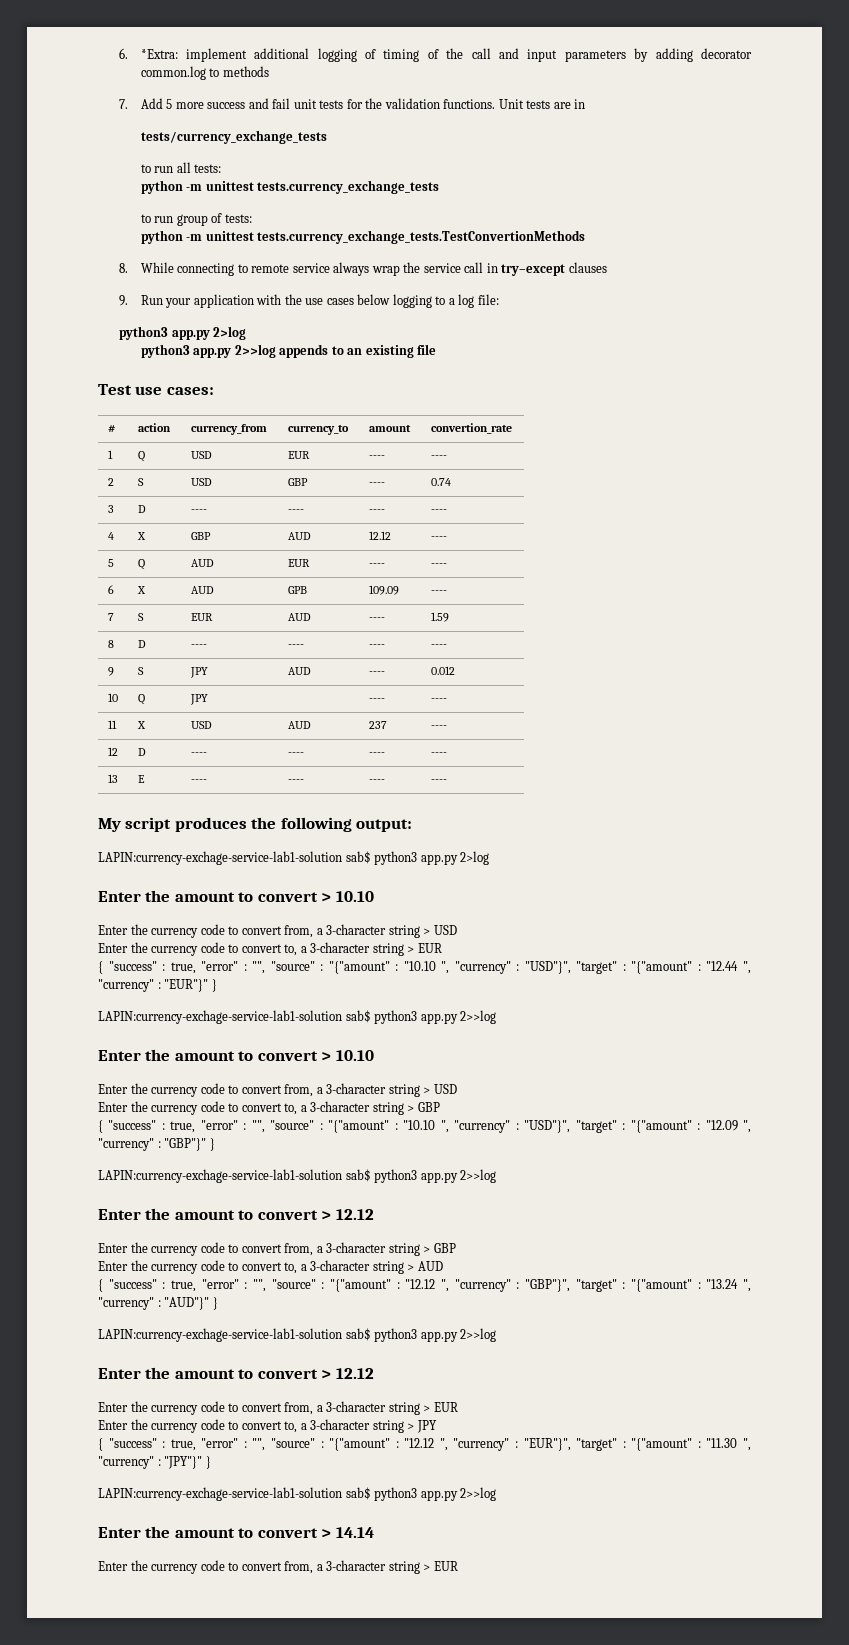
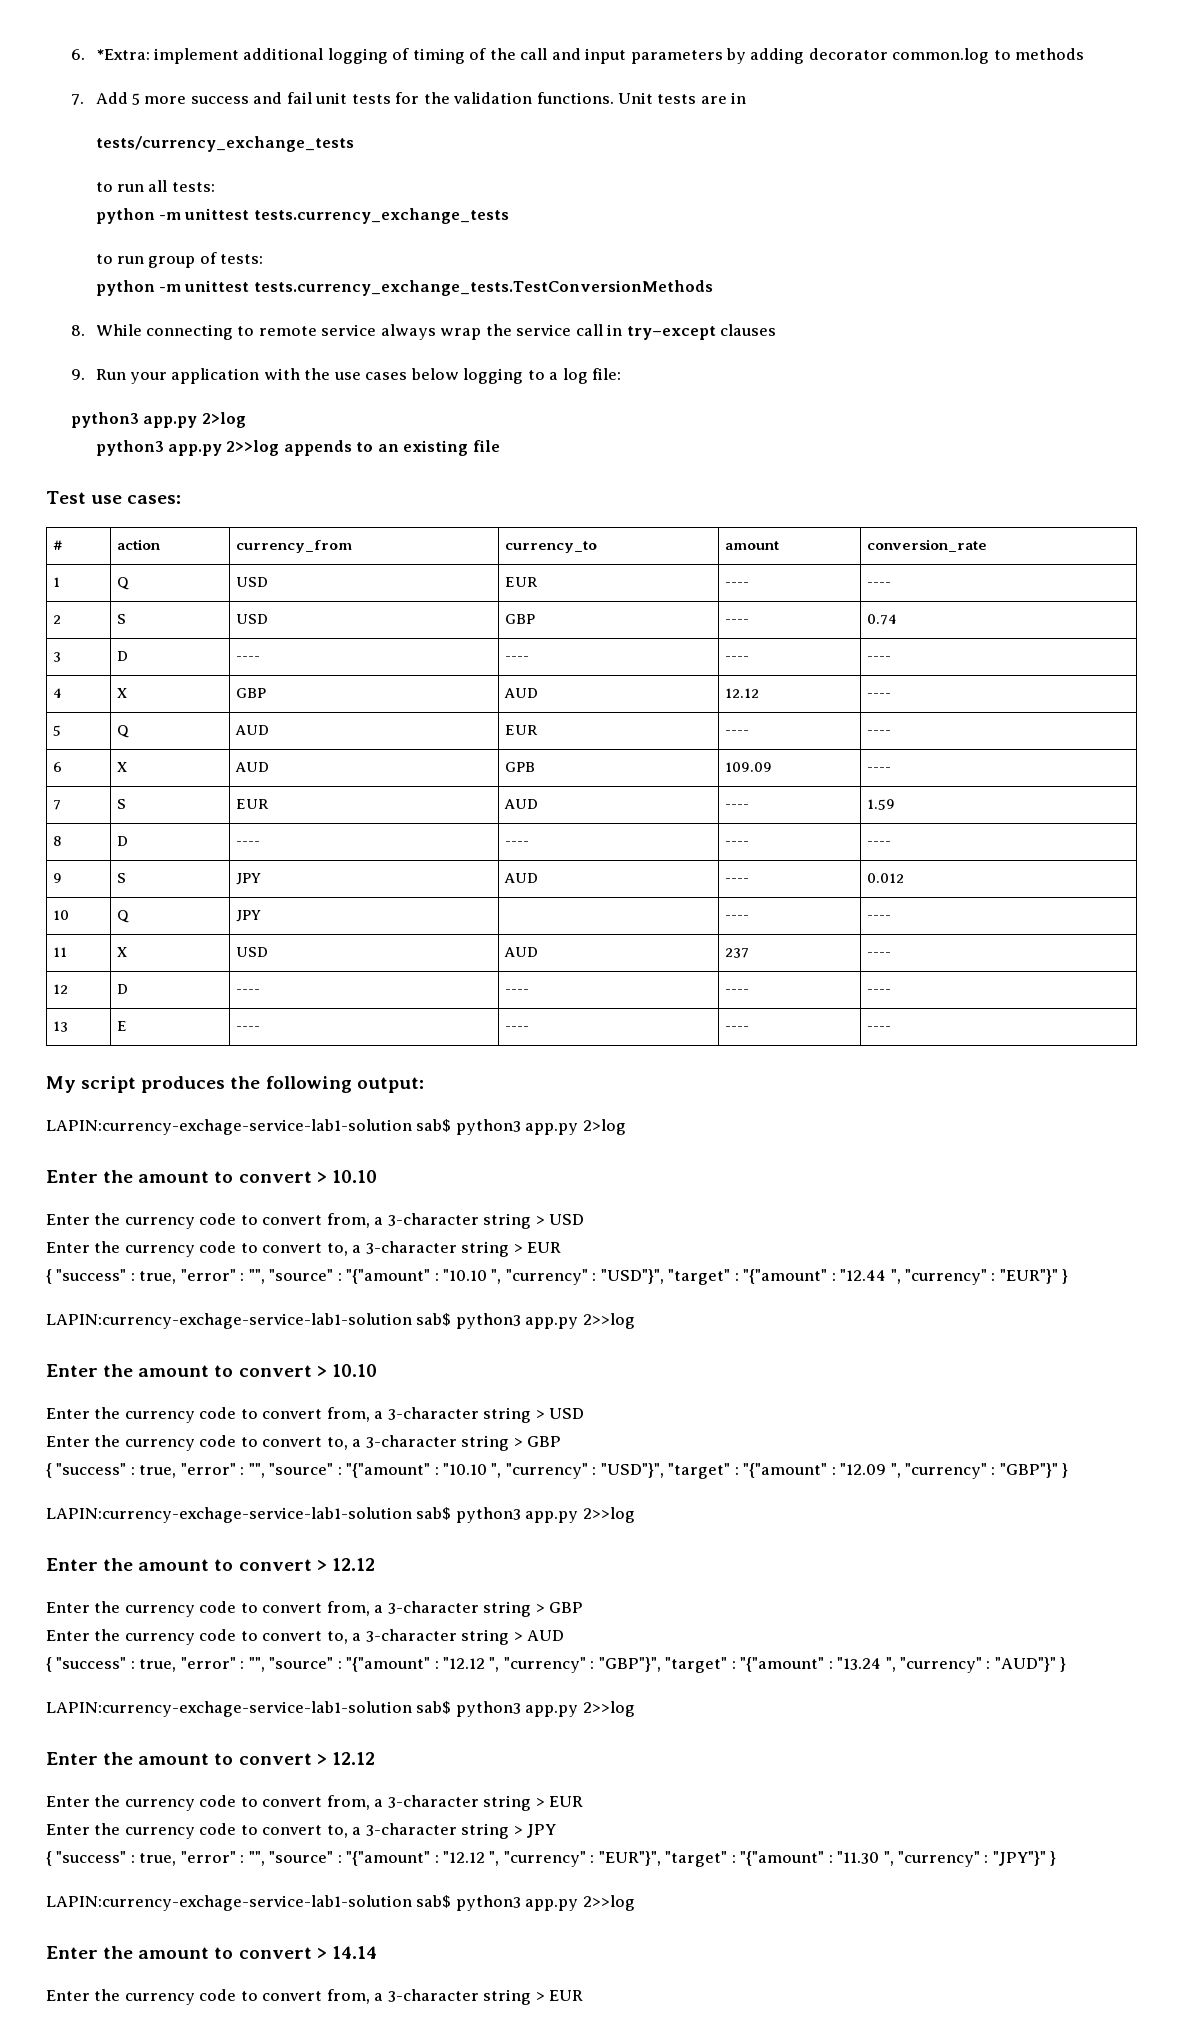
[257,230,586,244] tests.currency_exchange_tests.TestConvertionMethods -> [253,280,713,296] tests.currency_exchange_tests.TestConversionMethods
[430,423,512,434] convertion_rate -> [867,539,988,552] conversion_rate

